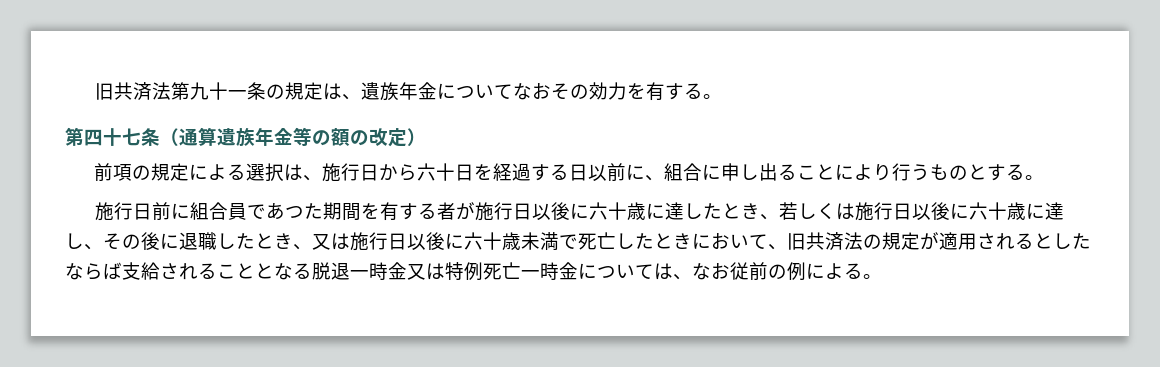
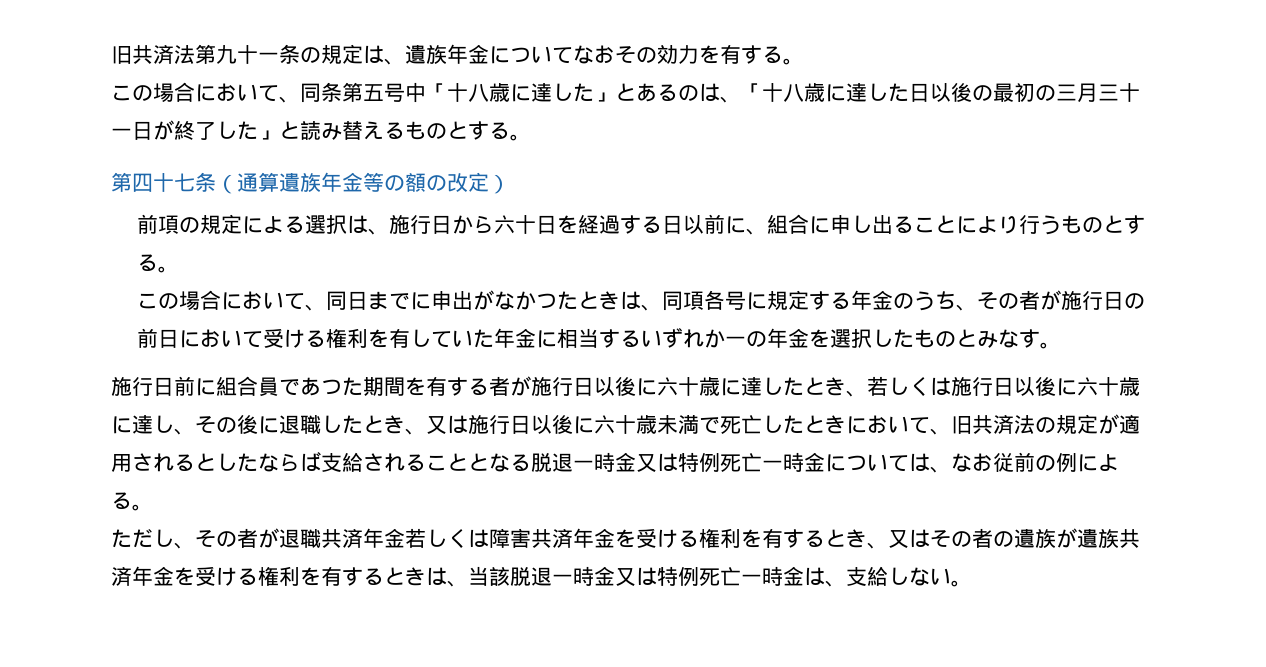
(723, 96) none -> [111,82,1140,103] [111,120,531,141] // この場合において、同条第五号中「十八歳に達した」とあるのは、「十八歳に達した日以後の最初の三月三十一日が終了した」と読み替えるものとする。
(1044, 177) none -> [136,290,1145,311] [136,328,1061,349] // この場合において、同日までに申出がなかつたときは、同項各号に規定する年金のうち、その者が施行日の前日において受ける権利を有していた年金に相当するいずれか一の年金を選択したものとみなす。
(882, 276) none -> [111,528,1140,549] [111,566,972,587] // ただし、その者が退職共済年金若しくは障害共済年金を受ける権利を有するとき、又はその者の遺族が遺族共済年金を受ける権利を有するときは、当該脱退一時金又は特例死亡一時金は、支給しない。

